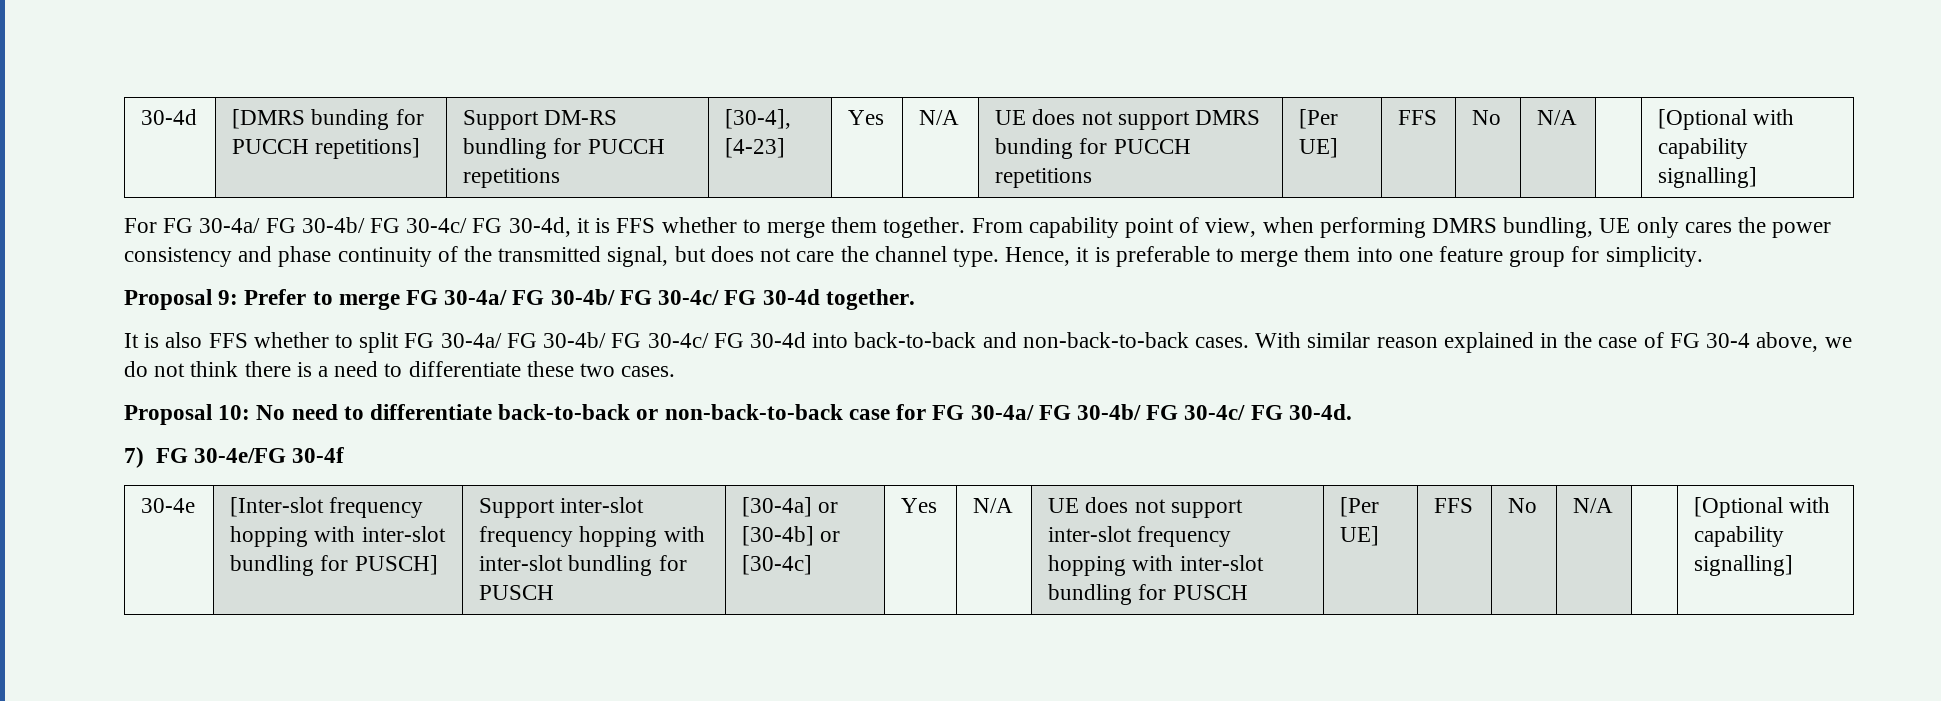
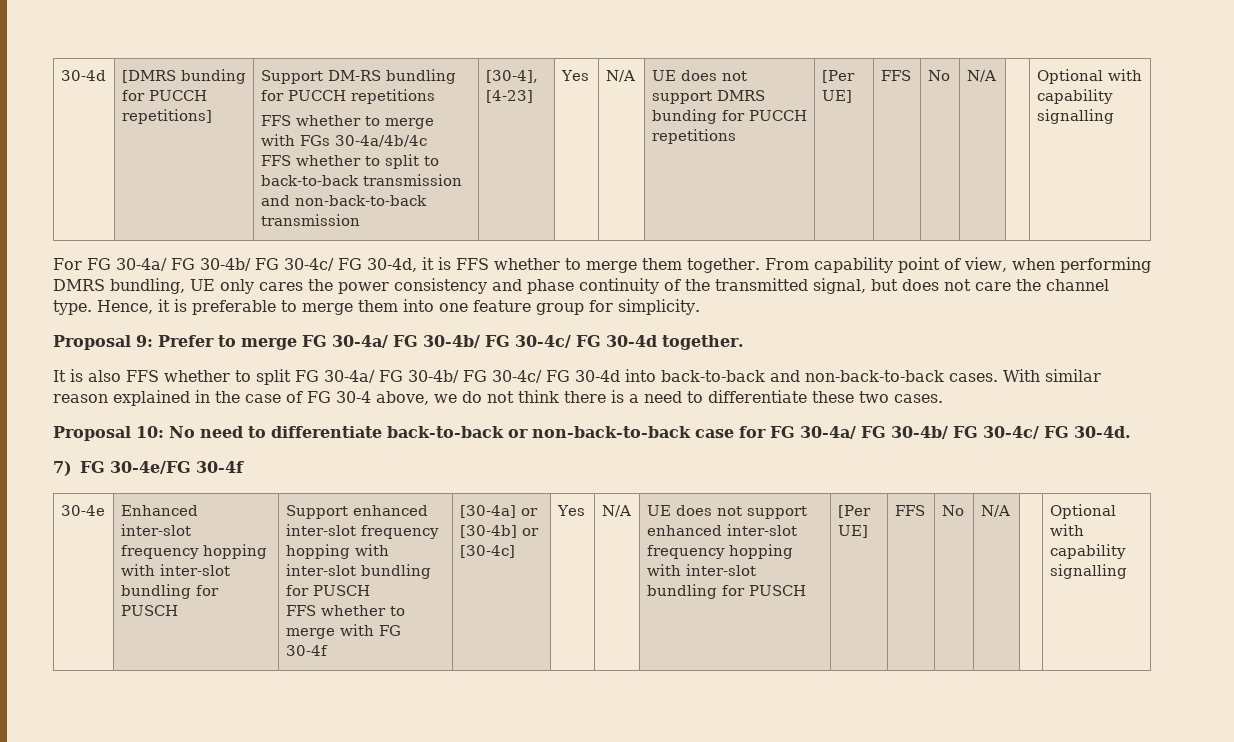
(561, 178) none -> [260,115,434,129] [260,134,427,147] [260,154,439,169] [260,174,462,186] [260,195,427,206] [260,214,360,226] // FFS whether to merge with FGs 30-4a/4b/4c // FFS whether to split to back-to-back transmission and non-back-to-back transmission
[1658,109,1795,130] [1658,138,1749,159] [1658,167,1758,188] [Optional with capability signalling] -> [1036,69,1142,84] [1036,89,1113,104] [1036,109,1114,124] Optional with capability signalling
[230,497,424,518] [230,526,446,547] [230,555,438,576] [479,497,645,518] [479,526,705,547] [479,555,687,576] [479,585,555,600] [Inter-slot frequency hopping with inter-slot bundling for PUSCH] | Support inter-slot frequency hopping with inter-slot bundling for PUSCH -> [120,505,198,516] [120,524,191,536] [120,544,267,559] [120,564,230,576] [120,584,219,599] [120,605,178,616] [285,505,428,519] [285,524,439,539] [285,544,389,559] [285,564,431,579] [285,585,370,596] [285,605,405,616] [285,624,401,639] [285,645,328,656] Enhanced inter-slot frequency hopping with inter-slot bundling for PUSCH | Support enhanced inter-slot frequency hopping with inter-slot bundling for PUSCH // FFS whether to merge with FG 30-4f
(1243, 508) none -> [646,525,722,536] enhanced
[1694,497,1831,518] [1694,526,1785,547] [1694,555,1794,576] [Optional with capability signalling] -> [1049,504,1116,519] [1049,524,1084,536] [1049,544,1126,559] [1049,564,1127,579] Optional with capability signalling

